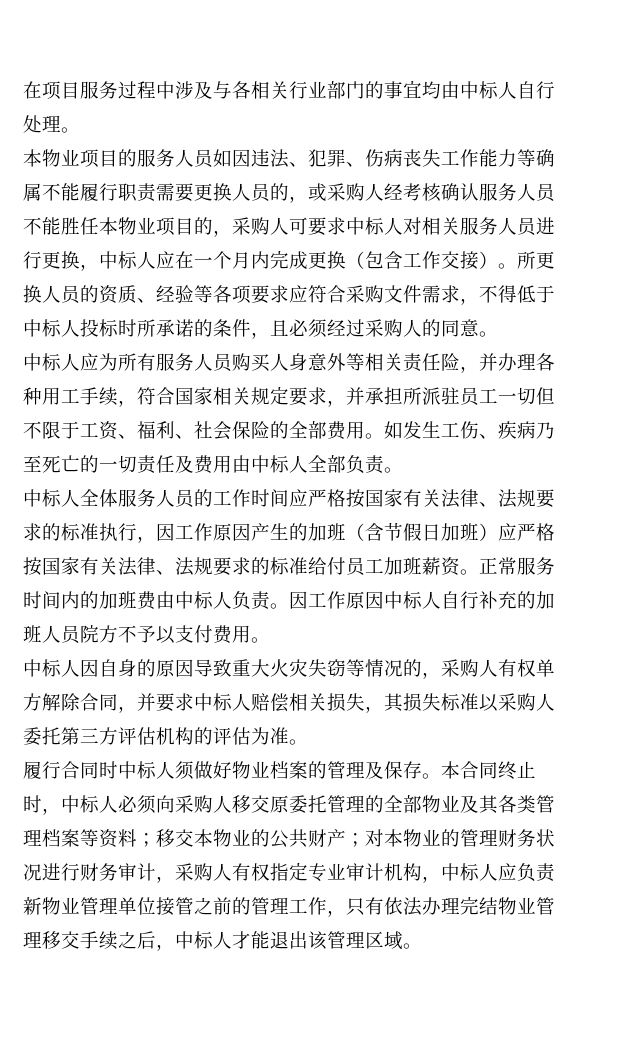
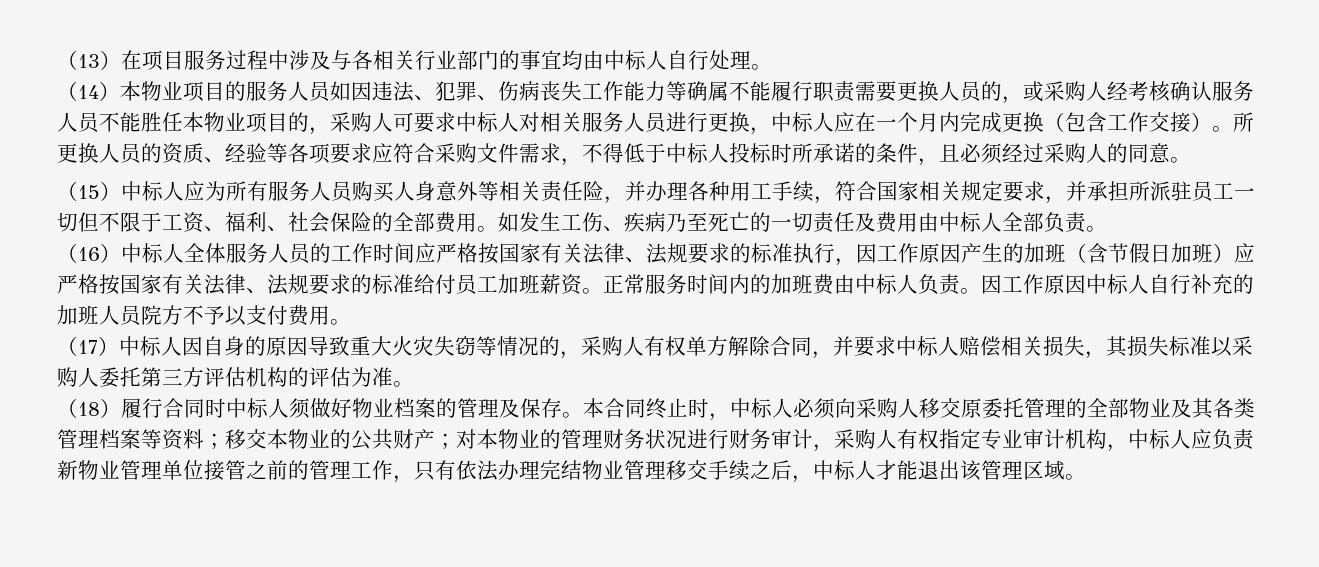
(23, 90) none -> [57,50,121,70] （13）
(80, 130) none -> [57,81,120,101] （14）
(498, 334) none -> [57,181,121,201] （15）
(403, 470) none -> [57,243,121,263] （16）
(270, 640) none -> [57,336,119,356] （17）
(308, 742) none -> [57,398,121,418] （18）

